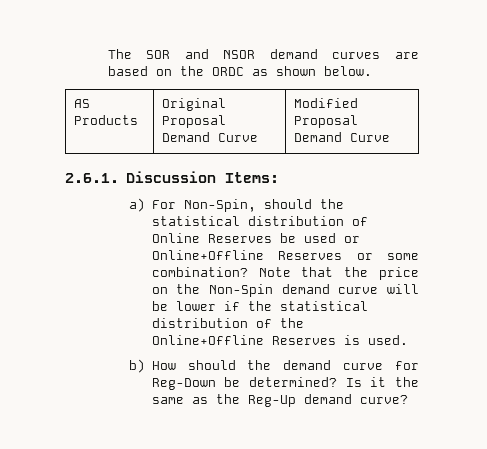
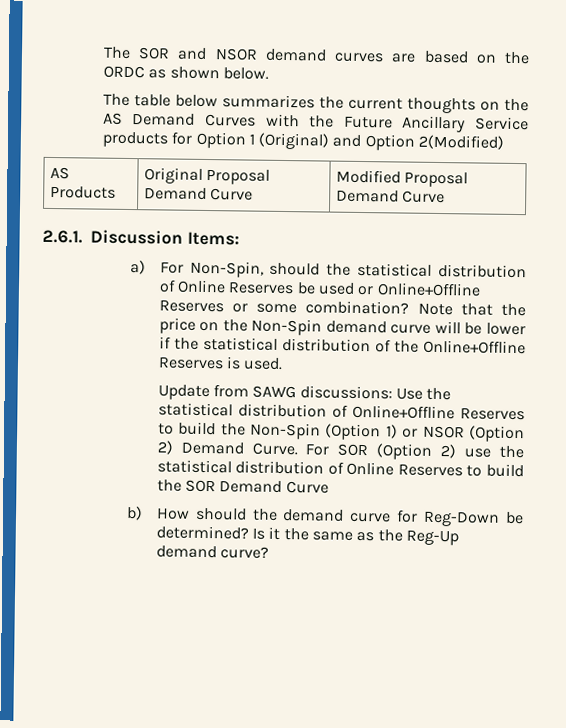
(372, 71) none -> [102,93,529,114] [102,112,529,133] [101,131,505,151] // The table below summarizes the current thoughts on the AS Demand Curves with the Future Ancillary Service products for Option 1 (Original) and Option 2(Modified)
(408, 340) none -> [157,384,452,401] [157,402,525,421] [157,421,525,443] [156,440,524,460] [156,459,525,478] [156,479,329,494] // Update from SAWG discussions: Use the statistical distribution of Online+Offline Reserves to build the Non-Spin (Option 1) or NSOR (Option 2) Demand Curve. For SOR (Option 2) use the statistical distribution of Online Reserves to build the SOR Demand Curve

